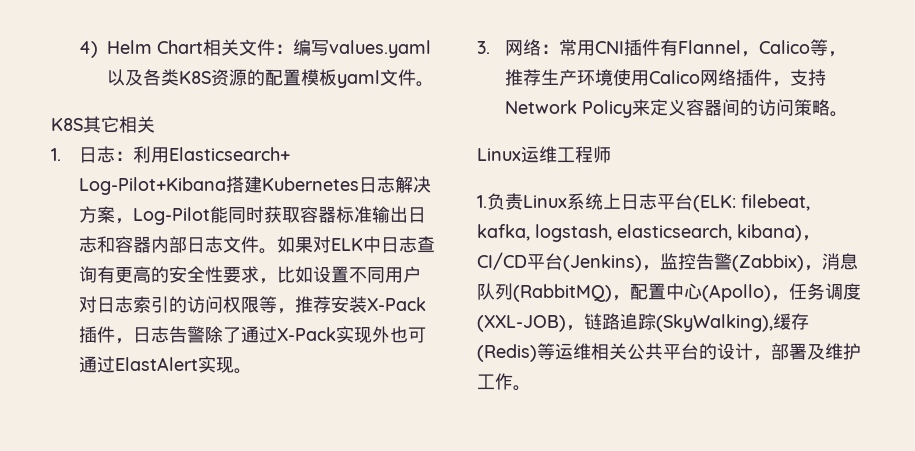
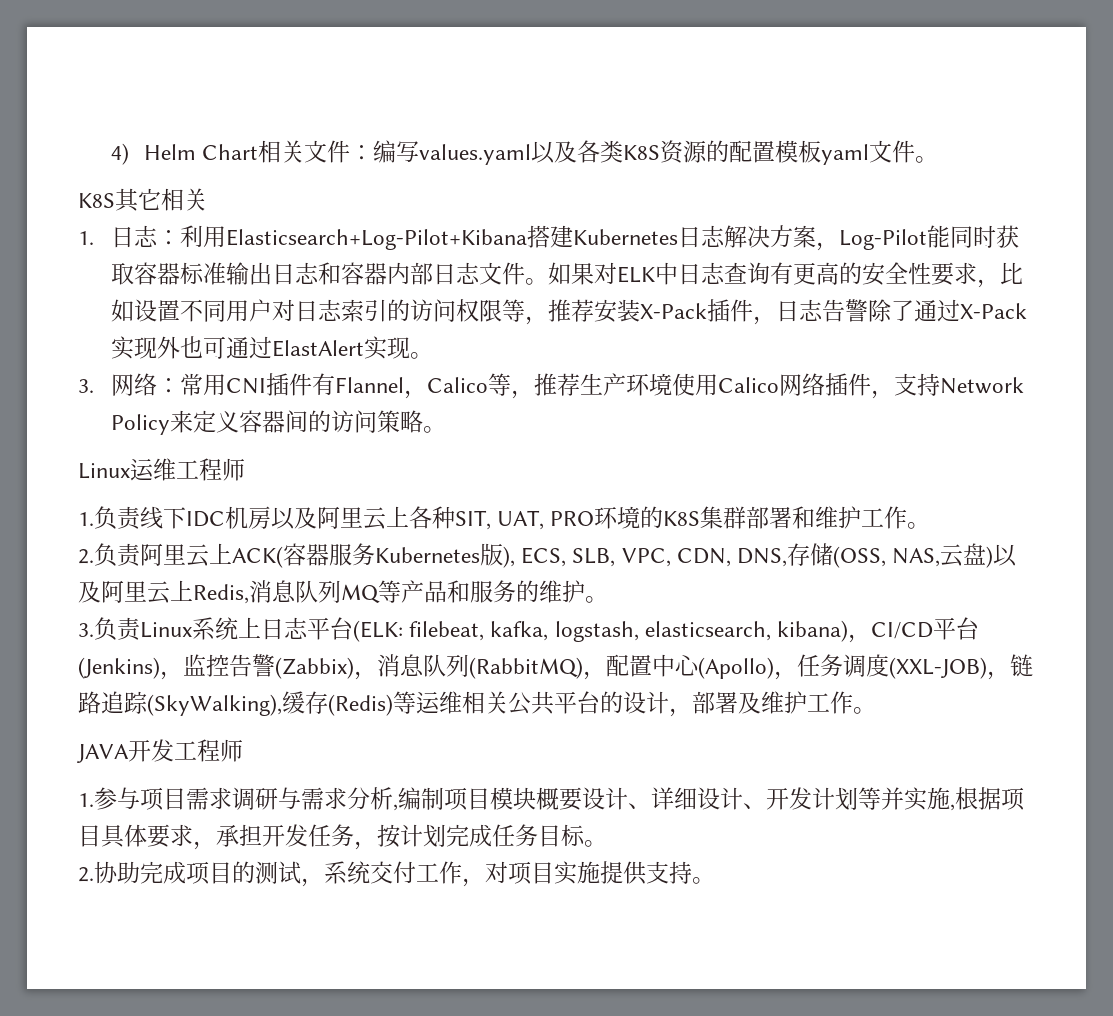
[169,147,291,161] [79,177,227,195] Elasticsearch+ Log-Pilot+Kibana -> [225,229,527,250] Elasticsearch+Log-Pilot+Kibana
(523, 201) none -> [140,506,931,530] [78,543,1018,568] [78,580,608,604] [78,617,142,641] 线下IDC机房以及阿里云上各种SIT, UAT, PRO环境的K8S集群部署和维护工作。 // 2.负责阿里云上ACK(容器服务Kubernetes版), ECS, SLB, VPC, CDN, DNS,存储(OSS, NAS,云盘)以及阿里云上Redis,消息队列MQ等产品和服务的维护。 // 3.负责
(531, 388) none -> [77,739,243,763] [78,787,1025,811] [78,824,607,850] [78,861,715,887] // JAVA开发工程师 // 1.参与项目需求调研与需求分析,编制项目模块概要设计、详细设计、开发计划等并实施,根据项目具体要求，承担开发任务，按计划完成任务目标。 // 2.协助完成项目的测试，系统交付工作，对项目实施提供支持。

